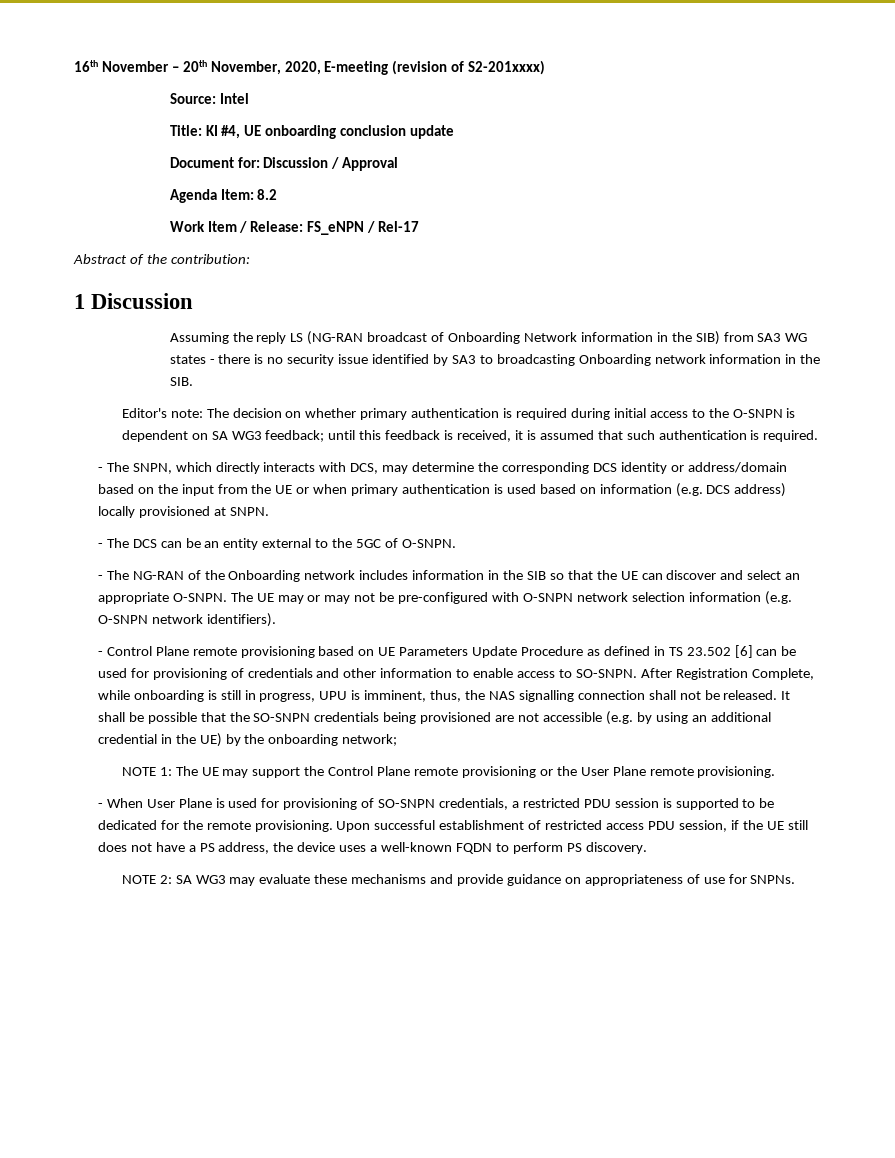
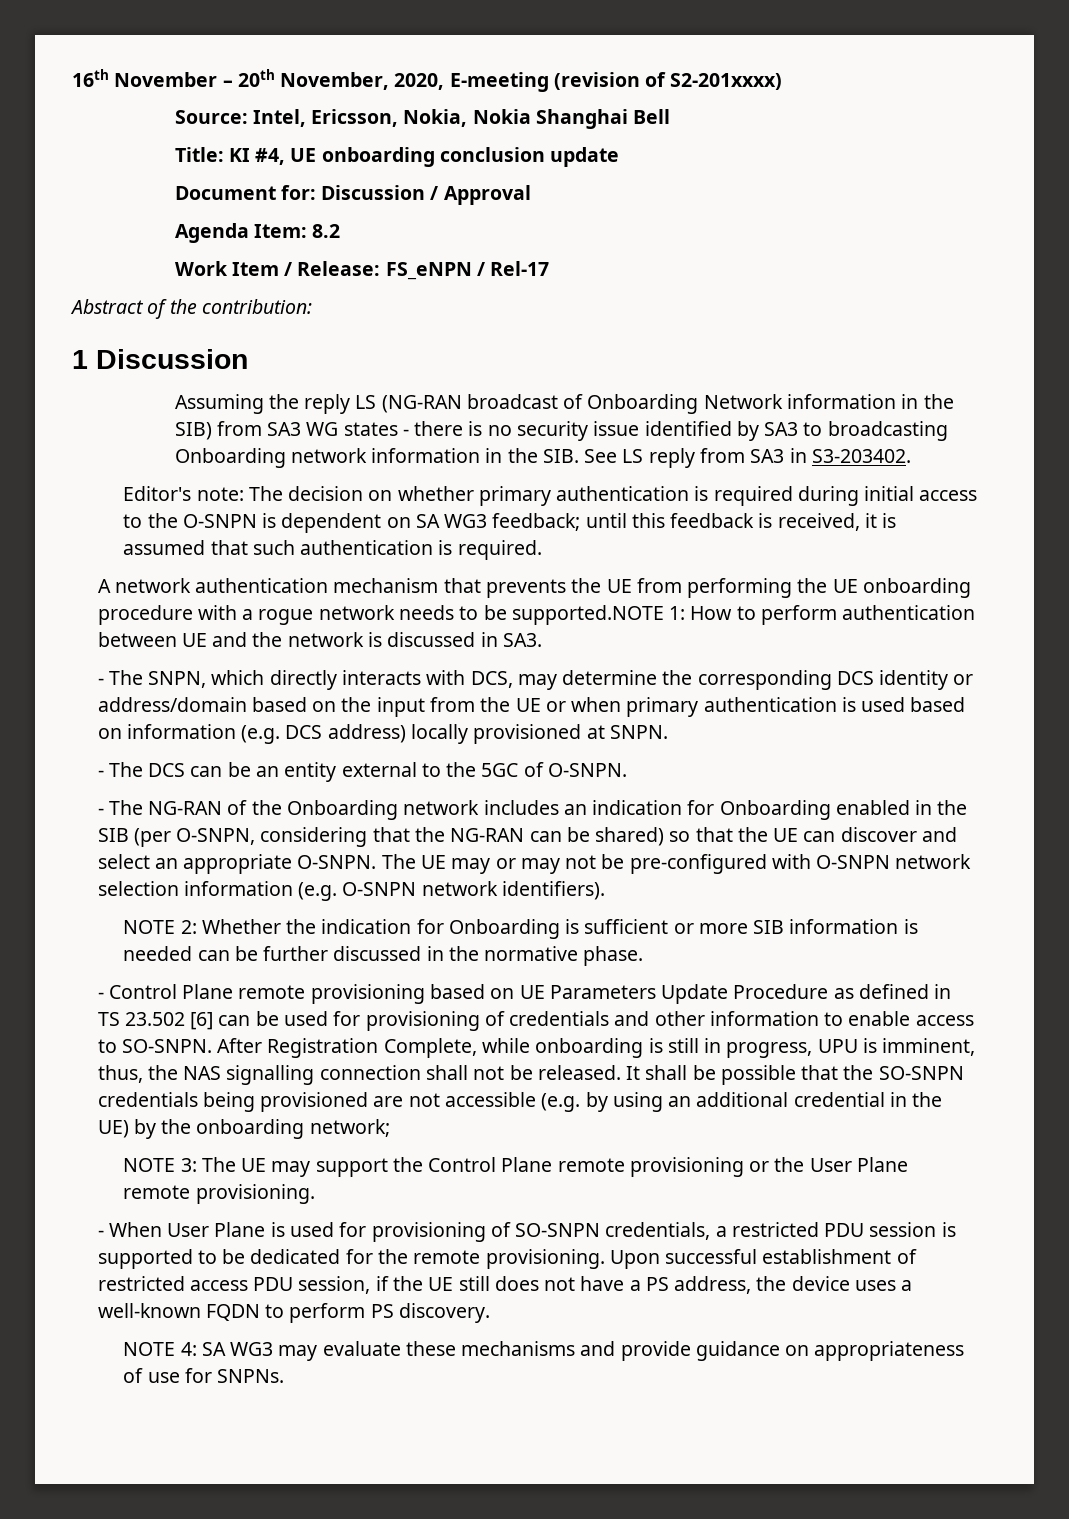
[219,93,249,104] Intel -> [252,109,671,129] Intel, Ericsson, Nokia, Nokia Shanghai Bell
(193, 381) none -> [584,448,911,468] See LS reply from SA3 in S3-203402.
(819, 436) none -> [97,578,971,598] [97,605,976,625] [97,632,542,647] // A network authentication mechanism that prevents the UE from performing the UE onboarding procedure with a rogue network needs to be supported.NOTE 1: How to perform authentication between UE and the network is discussed in SA3.
[412,570,546,580] information in the SIB -> [563,800,968,820] [97,827,665,847] an indication for Onboarding enabled in the SIB (per O-SNPN, considering that the NG-RAN can be shared)
(276, 620) none -> [123,919,918,939] [123,946,644,966] // NOTE 2: Whether the indication for Onboarding is sufficient or more SIB information is needed can be further discussed in the normative phase.
[159,767,172,776] 1: -> [180,1158,197,1172] 3:
[159,875,172,884] 2: -> [180,1342,197,1356] 4:

